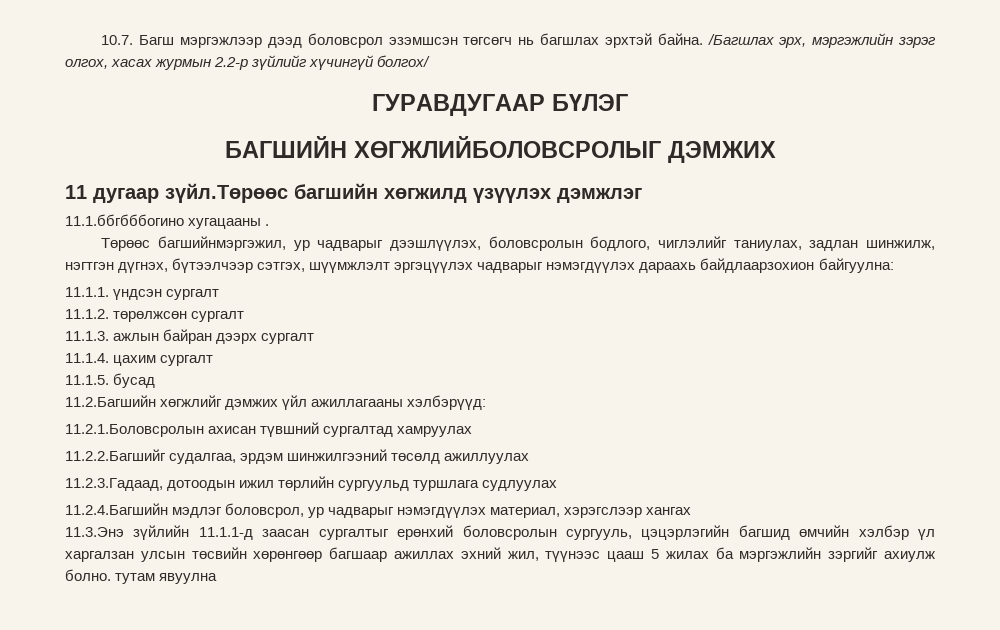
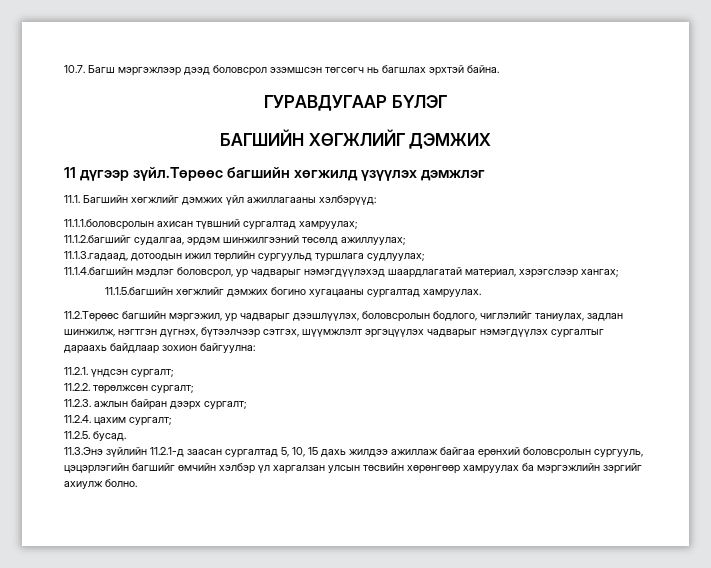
[707,33,936,48] [65,55,431,70] /Багшлах эрх, мэргэжлийн зэрэг олгох, хасах журмын 2.2-р зүйлийг хүчингүй болгох/ -> (499, 69) none
[353,136,661,158] ХӨГЖЛИЙБОЛОВСРОЛЫГ -> [308,129,405,146] ХӨГЖЛИЙГ
[93,188,159,203] дугаар -> [80,170,130,181] дүгээр
[65,214,270,229] [101,236,287,251] 11.1.ббгбббогино хугацааны . // Төрөөс багшийнмэргэжил, -> [64,195,376,206] [64,219,357,230] [64,235,405,246] [64,251,424,262] [64,267,618,278] [105,287,482,298] [64,311,222,322] 11.1. Багшийн хөгжлийг дэмжих үйл ажиллагааны хэлбэрүүд: // 11.1.1.боловсролын ахисан түвшний сургалтад хамруулах; // 11.1.2.багшийг судалгаа, эрдэм шинжилгээний төсөлд ажиллуулах; // 11.1.3.гадаад, дотоодын ижил төрлийн сургуульд туршлага судлуулах; // 11.1.4.багшийн мэдлэг боловсрол, ур чадварыг нэмэгдүүлэхэд шаардлагатай материал, хэрэгслээр хангах; // 11.1.5.багшийн хөгжлийг дэмжих богино хугацааны сургалтад хамруулах. // 11.2.Төрөөс багшийн мэргэжил,
[639,258,894,273] [65,287,220,300] [65,309,245,322] [65,329,315,344] [65,353,214,366] [65,373,156,388] [65,395,487,410] [65,422,473,437] [65,449,530,464] [65,476,558,491] [65,503,692,518] [65,525,389,540] дараахь байдлаарзохион байгуулна: // 11.1.1. үндсэн сургалт // 11.1.2. төрөлжсөн сургалт // 11.1.3. ажлын байран дээрх сургалт // 11.1.4. цахим сургалт // 11.1.5. бусад // 11.2.Багшийн хөгжлийг дэмжих үйл ажиллагааны хэлбэрүүд: // 11.2.1.Боловсролын ахисан түвшний сургалтад хамруулах // 11.2.2.Багшийг судалгаа, эрдэм шинжилгээний төсөлд ажиллуулах // 11.2.3.Гадаад, дотоодын ижил төрлийн сургуульд туршлага судлуулах // 11.2.4.Багшийн мэдлэг боловсрол, ур чадварыг нэмэгдүүлэх материал, хэрэгслээр хангах // 11.3.Энэ зүйлийн 11.1.1-д заасан сургалтыг -> [551,329,604,338] [64,343,255,354] [64,367,173,378] [64,383,193,394] [64,399,246,410] [64,415,171,426] [64,431,126,441] [64,447,475,458] сургалтыг дараахь байдлаар зохион байгуулна: // 11.2.1. үндсэн сургалт; // 11.2.2. төрөлжсөн сургалт; // 11.2.3. ажлын байран дээрх сургалт; // 11.2.4. цахим сургалт; // 11.2.5. бусад. // 11.3.Энэ зүйлийн 11.2.1-д заасан сургалтад 5, 10, 15 дахь жилдээ ажиллаж байгаа
[738,525,790,540] багшид -> [132,463,175,471] багшийг
[329,547,709,562] багшаар ажиллах эхний жил, түүнээс цааш 5 жилах -> [463,465,519,474] хамруулах
[115,573,218,584] тутам явуулна -> (137, 483) none

